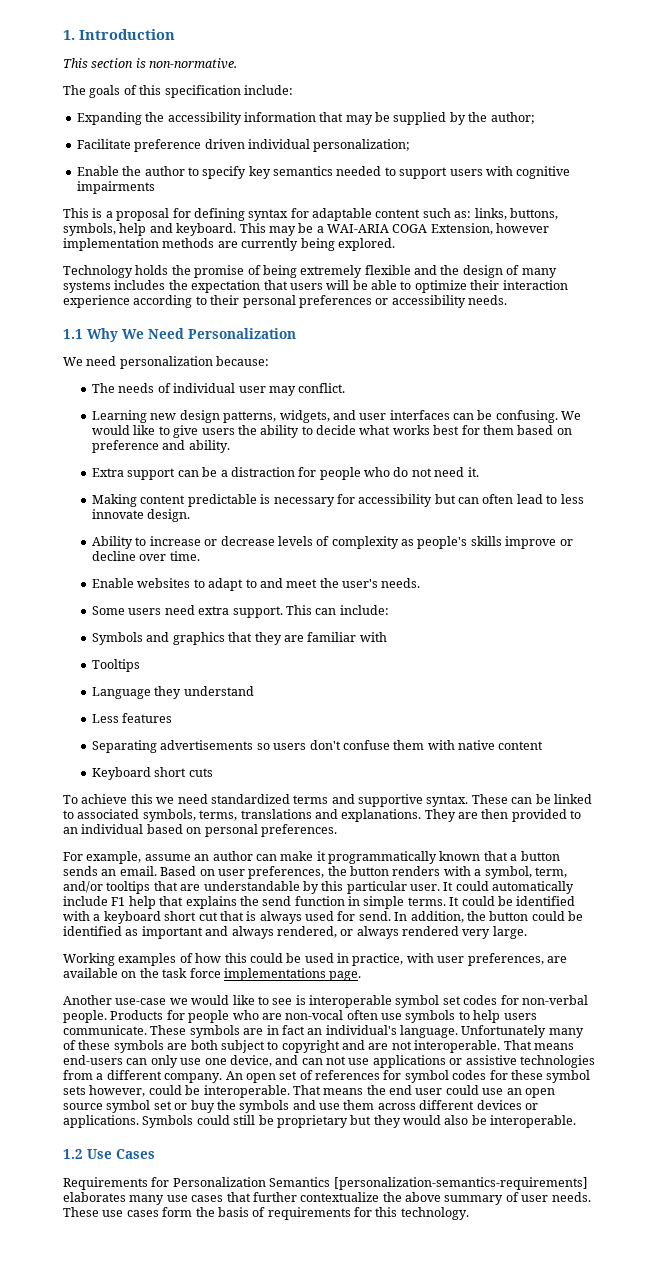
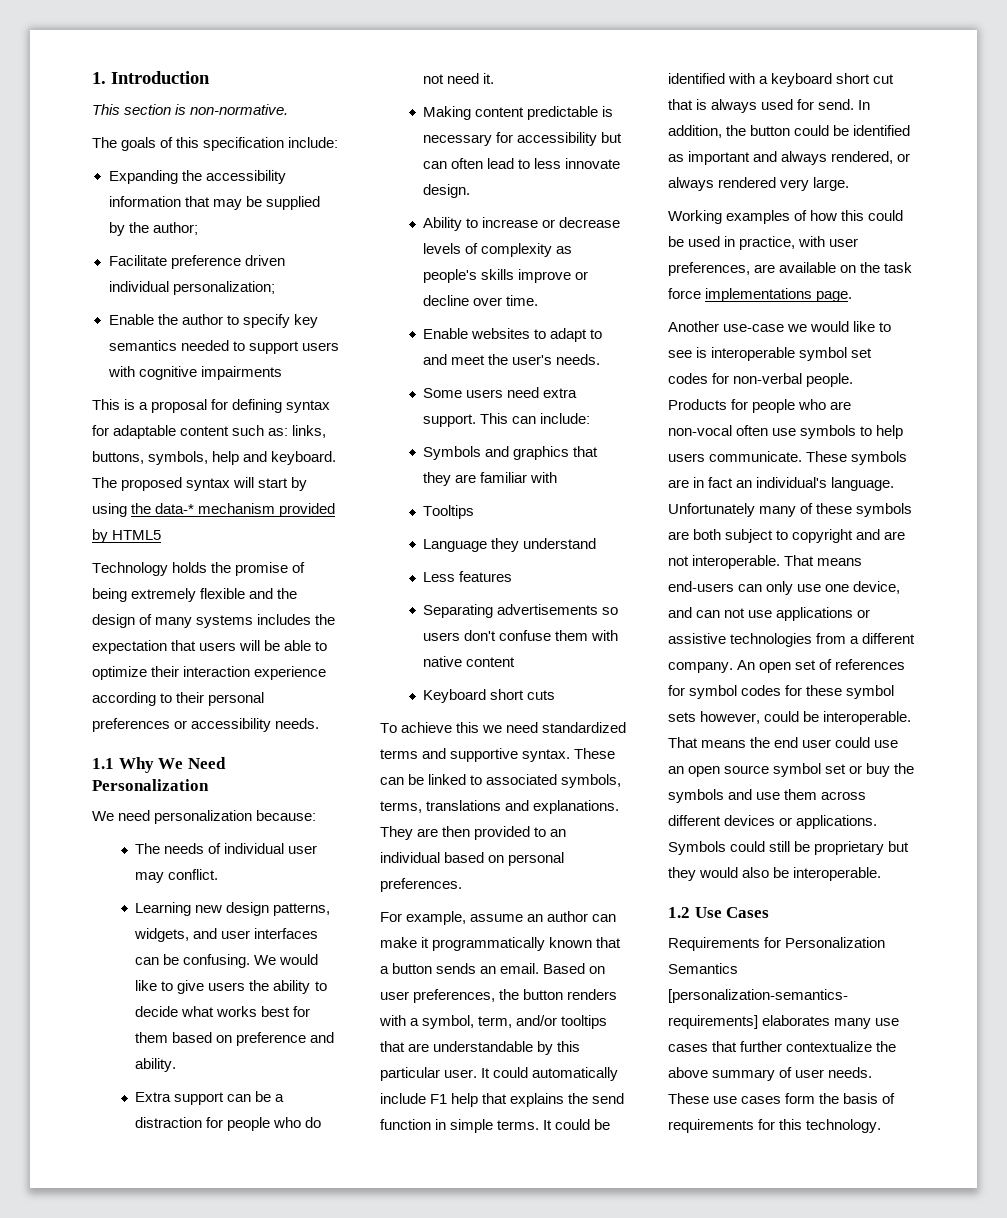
[239,223,550,236] [63,238,395,251] This may be a WAI-ARIA COGA Extension, however implementation methods are currently being explored. -> [92,477,308,491] [92,503,336,517] [92,529,162,543] The proposed syntax will start by using the data-* mechanism provided by HTML5

